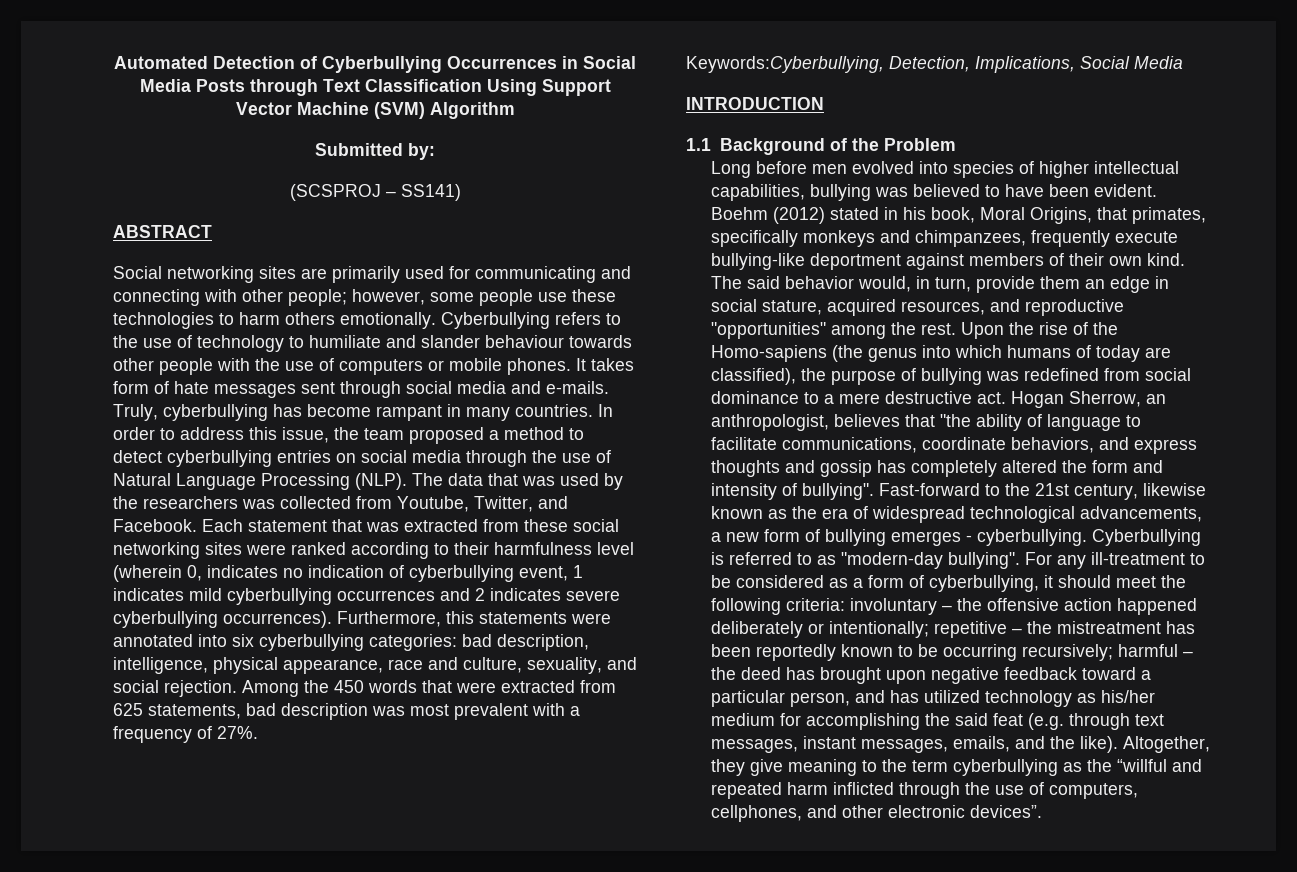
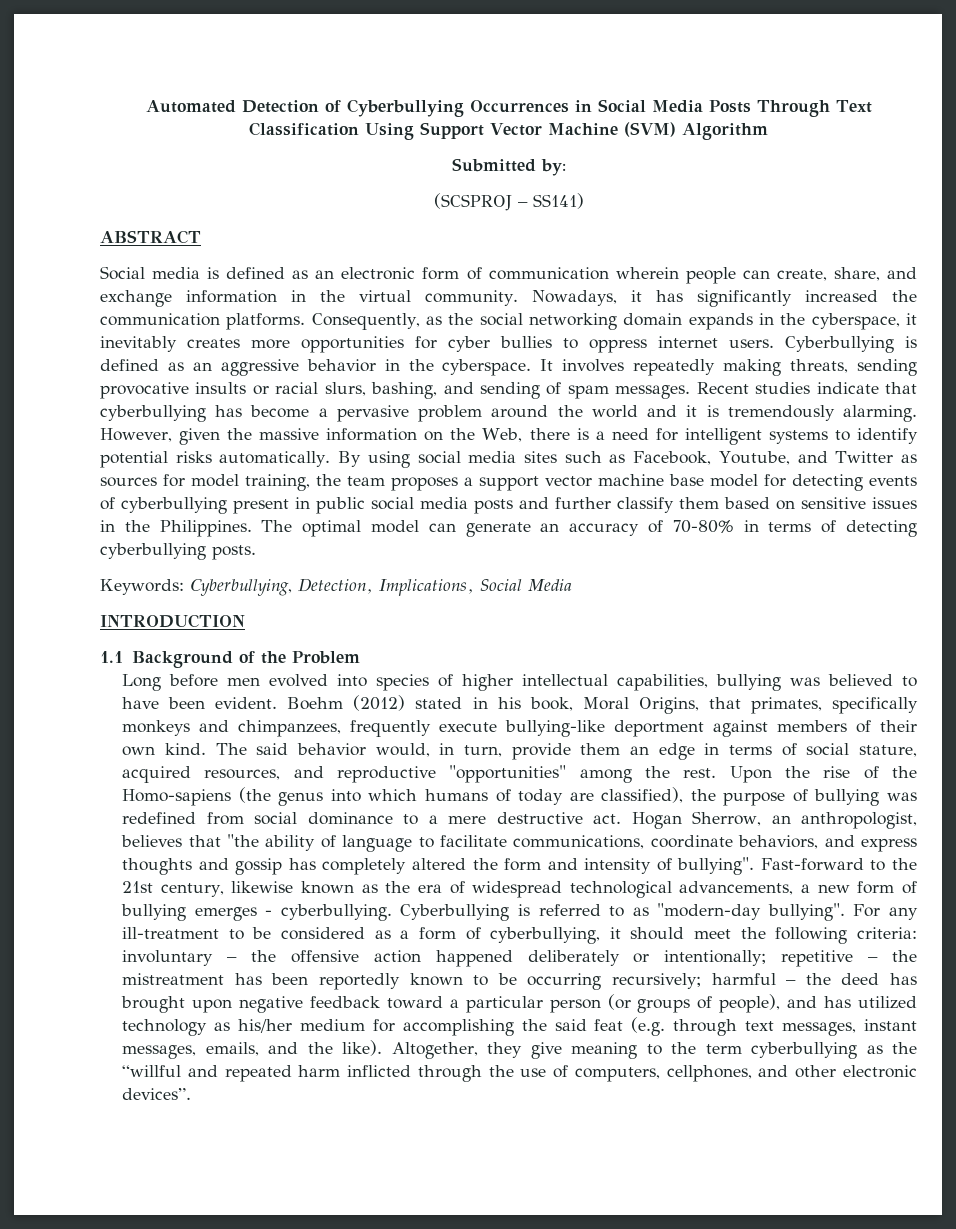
[249,79,318,96] through -> [756,100,830,117] Through
[167,266,631,283] [113,289,616,306] [113,312,621,329] [113,335,632,352] [113,358,634,375] [113,381,609,398] [113,404,613,421] [113,427,584,444] [113,450,611,467] [113,473,623,490] [113,496,568,512] [113,519,619,532] [113,542,634,559] [113,565,583,582] [113,588,620,605] [113,611,611,628] [113,634,589,651] [113,657,637,674] [113,680,616,697] [113,703,580,720] [113,726,258,743] [686,56,884,73] networking sites are primarily used for communicating and connecting with other people; however, some people use these technologies to harm others emotionally. Cyberbullying refers to the use of technology to humiliate and slander behaviour towards other people with the use of computers or mobile phones. It takes form of hate messages sent through social media and e-mails. Truly, cyberbullying has become rampant in many countries. In order to address this issue, the team proposed a method to detect cyberbullying entries on social media through the use of Natural Language Processing (NLP). The data that was used by the researchers was collected from Youtube, Twitter, and Facebook. Each statement that was extracted from these social networking sites were ranked according to their harmfulness level (wherein 0, indicates no indication of cyberbullying event, 1 indicates mild cyberbullying occurrences and 2 indicates severe cyberbullying occurrences). Furthermore, this statements were annotated into six cyberbullying categories: bad description, intelligence, physical appearance, race and culture, sexuality, and social rejection. Among the 450 words that were extracted from 625 statements, bad description was most prevalent with a frequency of 27%. // Keywords:Cyberbullying, -> [152,267,918,284] [100,290,918,307] [100,313,917,330] [100,336,917,353] [100,359,917,376] [100,382,918,399] [100,405,918,422] [100,428,918,445] [100,451,918,468] [100,474,917,491] [100,497,917,514] [100,520,917,537] [100,543,256,560] [100,579,292,596] media is defined as an electronic form of communication wherein people can create, share, and exchange information in the virtual community. Nowadays, it has significantly increased the communication platforms. Consequently, as the social networking domain expands in the cyberspace, it inevitably creates more opportunities for cyber bullies to oppress internet users. Cyberbullying is defined as an aggressive behavior in the cyberspace. It involves repeatedly making threats, sending provocative insults or racial slurs, bashing, and sending of spam messages. Recent studies indicate that cyberbullying has become a pervasive problem around the world and it is tremendously alarming. However, given the massive information on the Web, there is a need for intelligent systems to identify potential risks automatically. By using social media sites such as Facebook, Youtube, and Twitter as sources for model training, the team proposes a support vector machine base model for detecting events of cyberbullying present in public social media posts and further classify them based on sensitive issues in the Philippines. The optimal model can generate an accuracy of 70-80% in terms of detecting cyberbullying posts. // Keywords: Cyberbullying,
(1169, 282) none -> [728,743,797,756] terms of
[789,692,850,707] person, -> [549,994,781,1013] person (or groups of people),

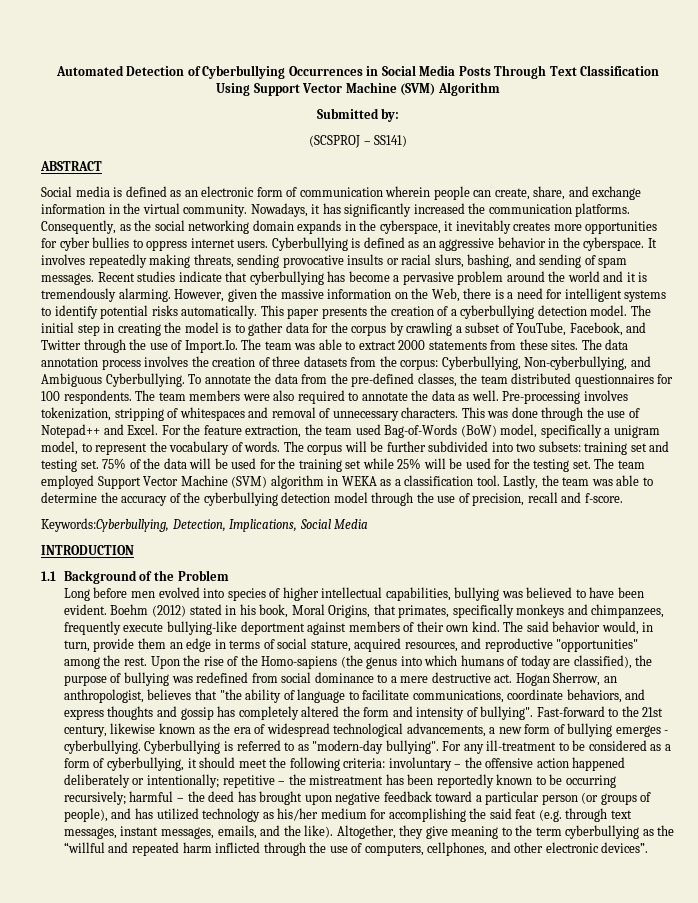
[338,451,918,468] [100,474,917,491] [100,497,917,514] [100,520,917,537] [100,543,256,560] [100,579,292,596] By using social media sites such as Facebook, Youtube, and Twitter as sources for model training, the team proposes a support vector machine base model for detecting events of cyberbullying present in public social media posts and further classify them based on sensitive issues in the Philippines. The optimal model can generate an accuracy of 70-80% in terms of detecting cyberbullying posts. // Keywords: Cyberbullying, -> [260,305,651,319] [41,322,647,336] [41,339,629,353] [41,356,651,370] [41,373,674,387] [41,390,628,404] [41,407,640,421] [41,424,660,438] [41,441,670,455] [41,458,645,472] [41,475,653,489] [41,492,623,506] [41,518,169,532] This paper presents the creation of a cyberbullying detection model. The initial step in creating the model is to gather data for the corpus by crawling a subset of YouTube, Facebook, and Twitter through the use of Import.Io. The team was able to extract 2000 statements from these sites. The data annotation process involves the creation of three datasets from the corpus: Cyberbullying, Non-cyberbullying, and Ambiguous Cyberbullying. To annotate the data from the pre-defined classes, the team distributed questionnaires for 100 respondents. The team members were also required to annotate the data as well. Pre-processing involves tokenization, stripping of whitespaces and removal of unnecessary characters. This was done through the use of Notepad++ and Excel. For the feature extraction, the team used Bag-of-Words (BoW) model, specifically a unigram model, to represent the vocabulary of words. The corpus will be further subdivided into two subsets: training set and testing set. 75% of the data will be used for the training set while 25% will be used for the testing set. The team employed Support Vector Machine (SVM) algorithm in WEKA as a classification tool. Lastly, the team was able to determine the accuracy of the cyberbullying detection model through the use of precision, recall and f-score. // Keywords:Cyberbullying,

